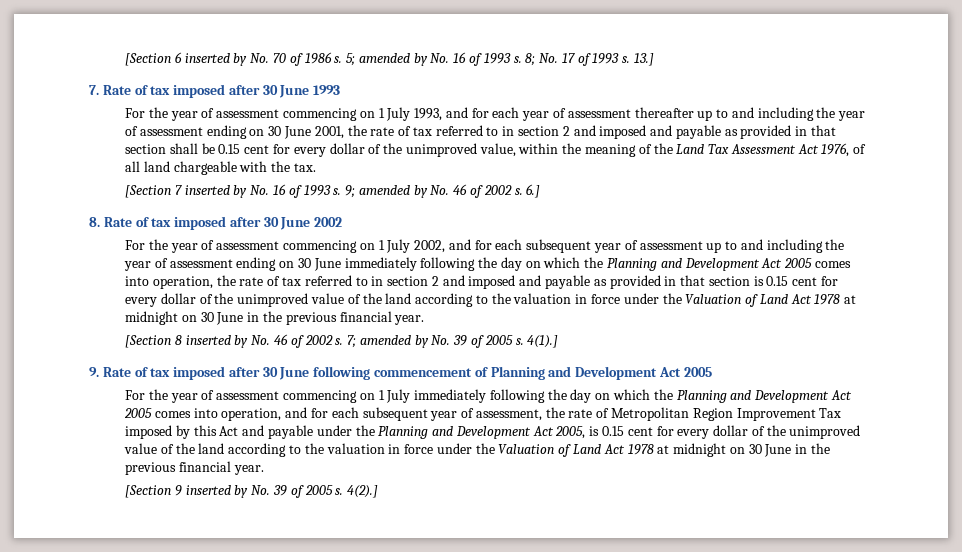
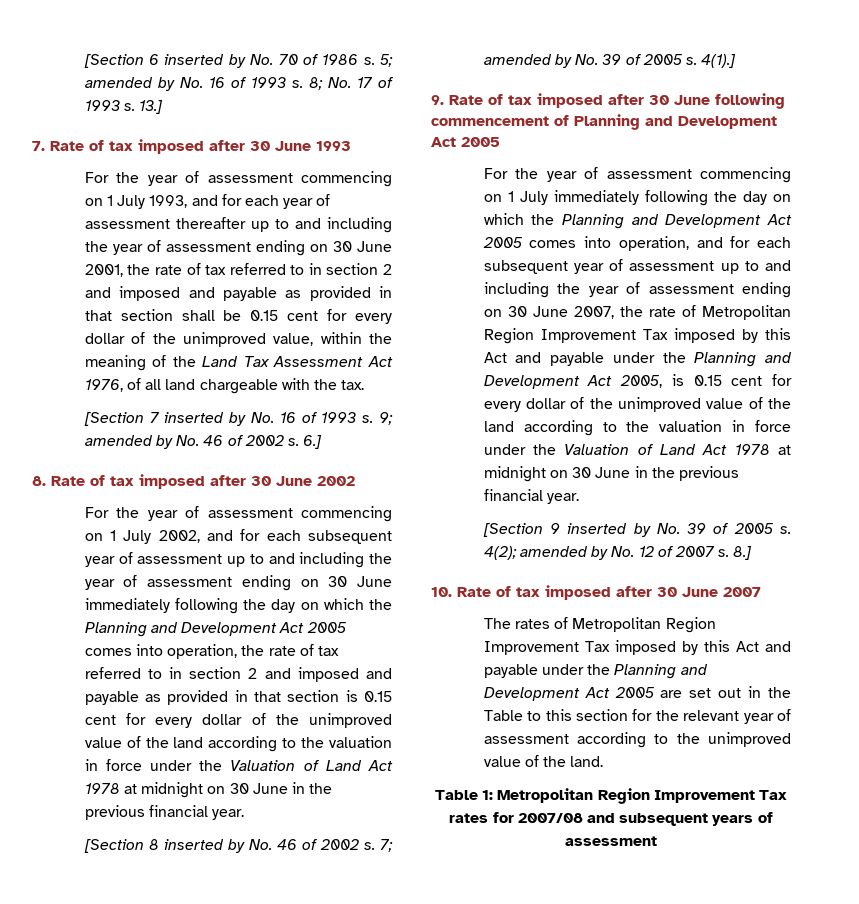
[475,409,542,421] assessment, -> [629,260,791,274] [483,282,791,298] [483,306,614,319] assessment up to and including the year of assessment ending on 30 June 2007,
[347,485,379,498] 4(2).] -> [483,546,753,560] [431,585,761,600] [483,617,716,633] [483,640,791,655] [483,664,708,679] [483,686,791,701] [483,709,791,724] [483,732,791,748] [483,755,604,767] [435,788,787,804] [449,812,773,826] [565,836,657,846] 4(2); amended by No. 12 of 2007 s. 8.] // 10. Rate of tax imposed after 30 June 2007 // The rates of Metropolitan Region Improvement Tax imposed by this Act and payable under the Planning and Development Act 2005 are set out in the Table to this section for the relevant year of assessment according to the unimproved value of the land. // Table 1: Metropolitan Region Improvement Tax rates for 2007/08 and subsequent years of assessment

